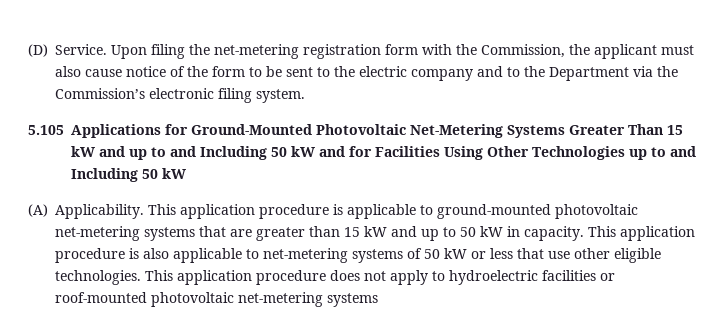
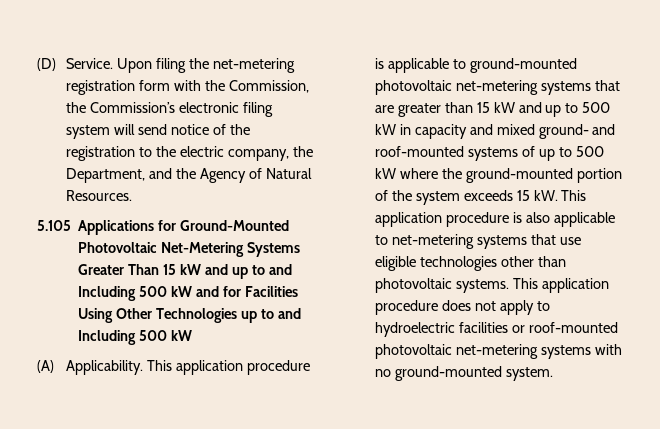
[594,44,694,59] [55,66,678,81] [55,88,305,103] applicant must also cause notice of the form to be sent to the electric company and to the Department via the Commission’s electronic filing system. -> [89,102,273,117] [65,124,250,139] [65,146,313,161] [65,168,312,183] [65,190,132,201] Commission’s electronic filing system will send notice of the registration to the electric company, the Department, and the Agency of Natural Resources.
[271,147,287,157] 50 -> [139,286,168,297] 500
[142,169,158,179] 50 -> [139,330,168,341] 500
[460,227,476,237] 50 -> [582,102,611,113] 500
[524,226,584,241] capacity. -> [414,124,616,139] [374,146,604,161] [374,168,622,183] [374,190,558,205] capacity and mixed ground- and roof-mounted systems of up to 500 kW where the ground-mounted portion of the system exceeds 15 kW.
[407,248,661,263] [55,270,141,285] of 50 kW or less that use other eligible technologies. -> [530,234,581,245] [374,256,566,271] [374,278,509,293] that use eligible technologies other than photovoltaic systems.
(378, 300) none -> [594,344,622,355] [374,366,553,381] with no ground-mounted system.

